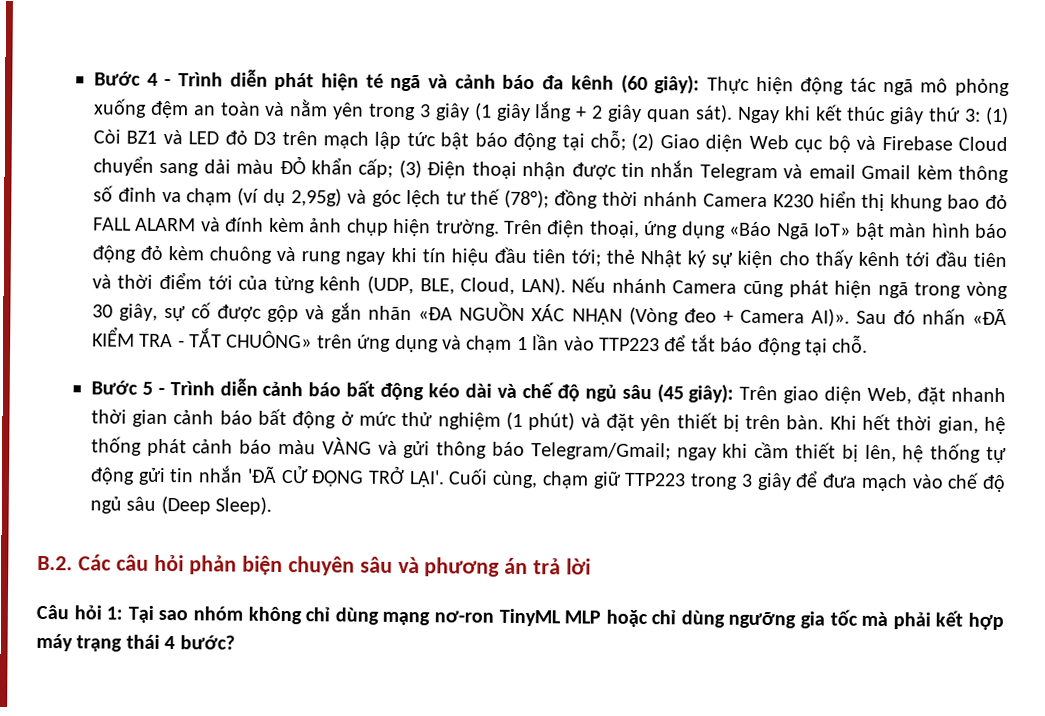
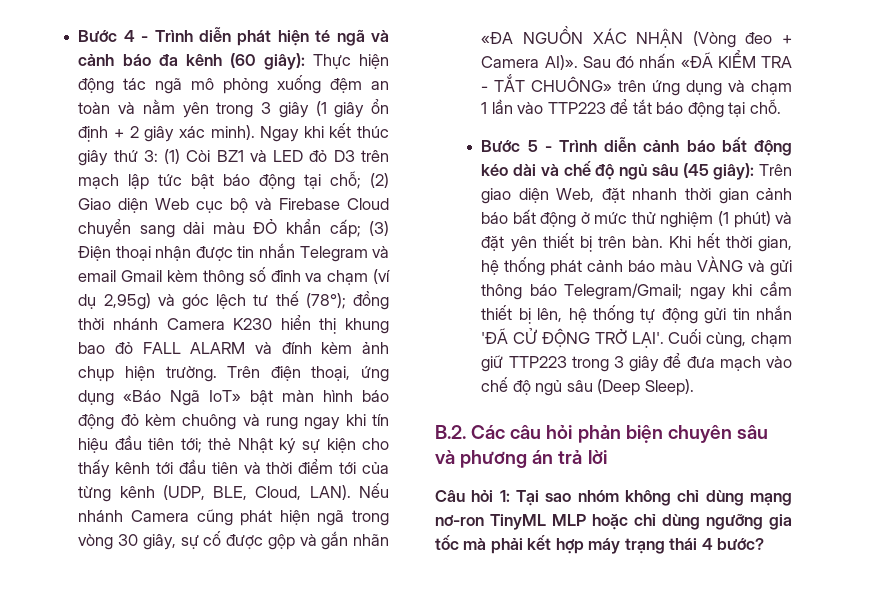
[534,101,573,122] lắng -> [371,99,390,114] [78,126,109,142] ổn định
[646,104,733,123] quan sát). -> [178,125,255,140] xác minh).

